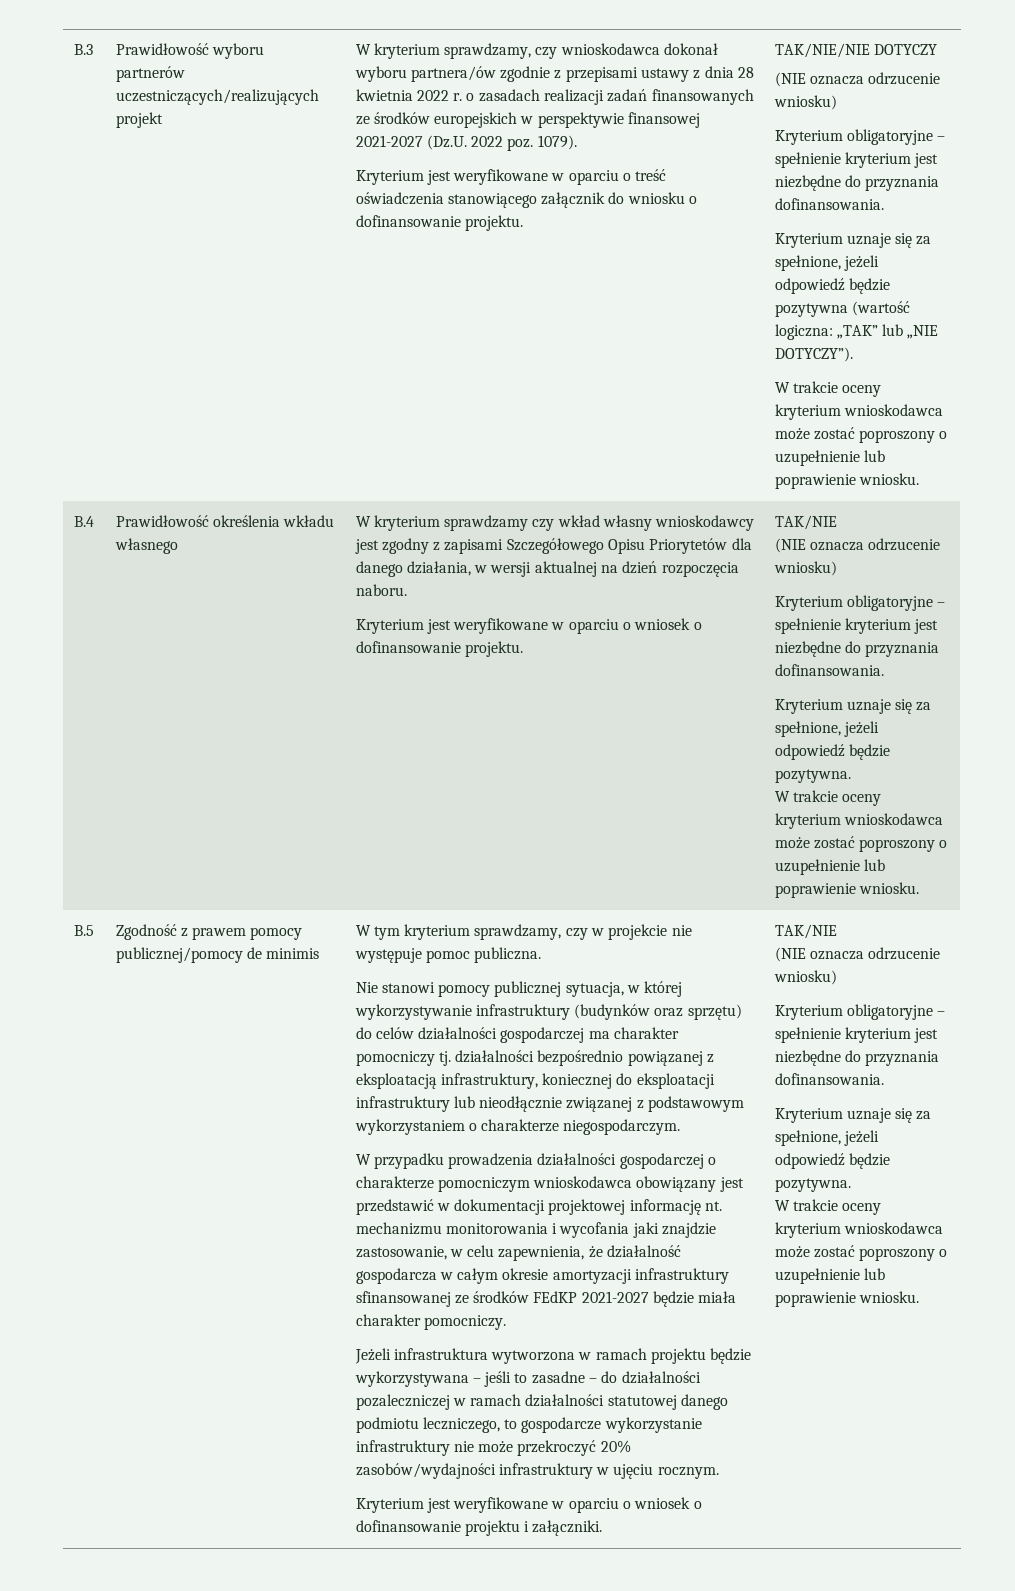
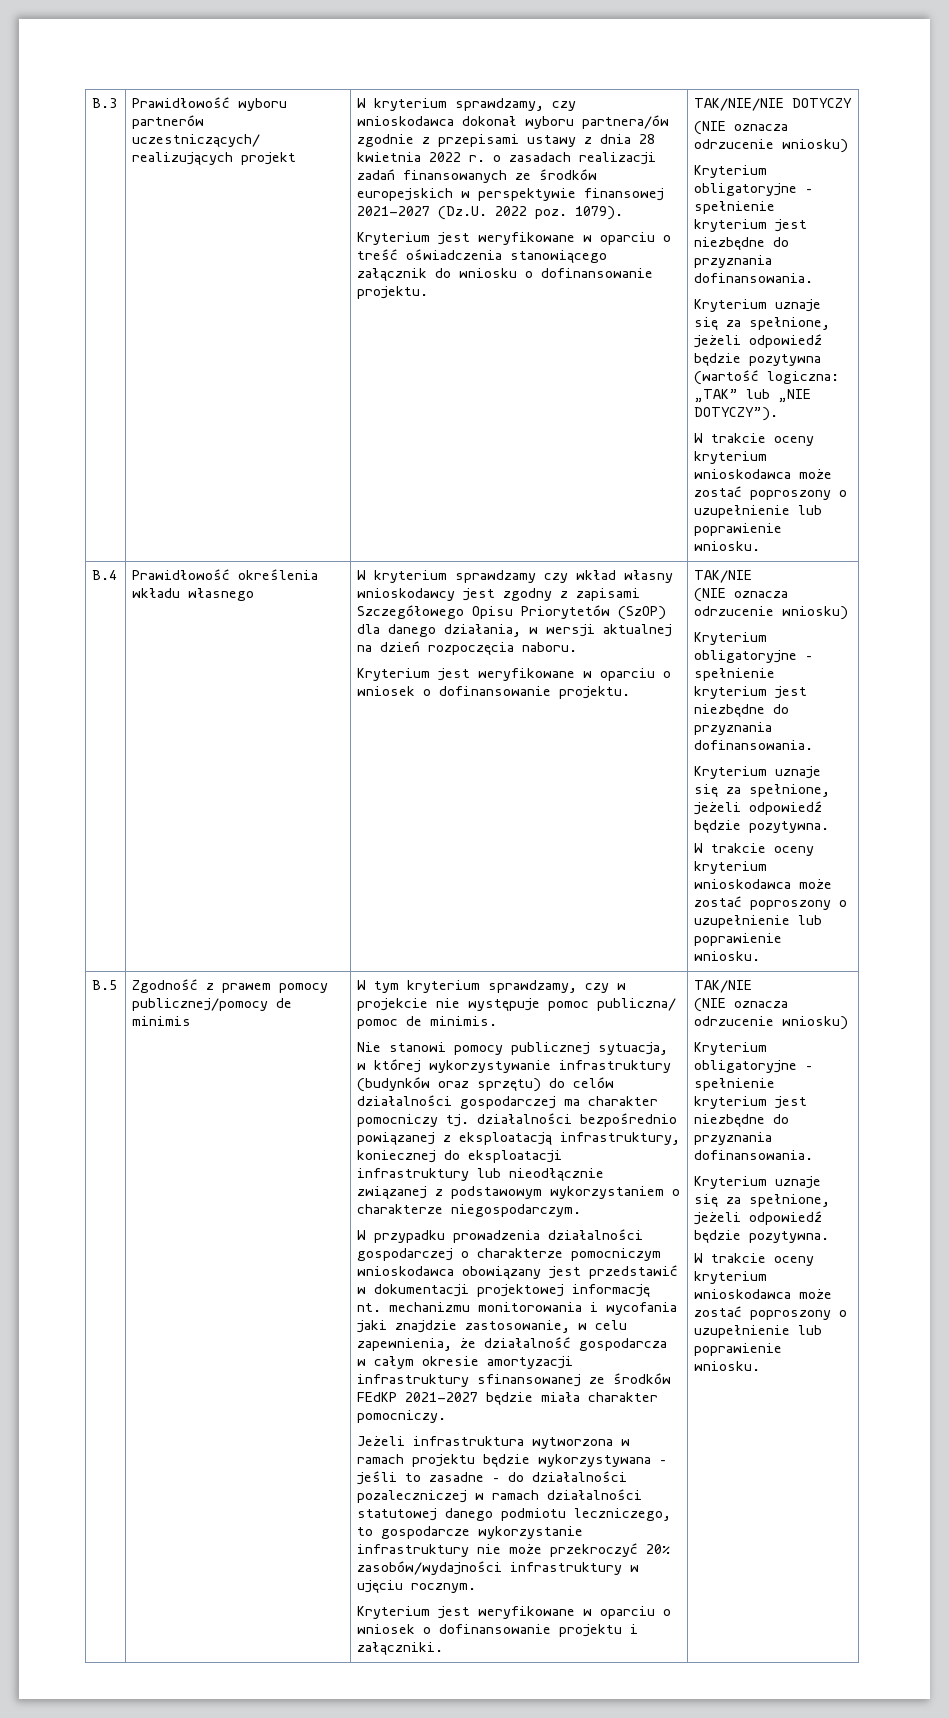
(728, 546) none -> [618,606,667,620] (SzOP)
[474,947,542,963] publiczna. -> [597,998,677,1011] [357,1016,498,1029] publiczna/ pomoc de minimis.

